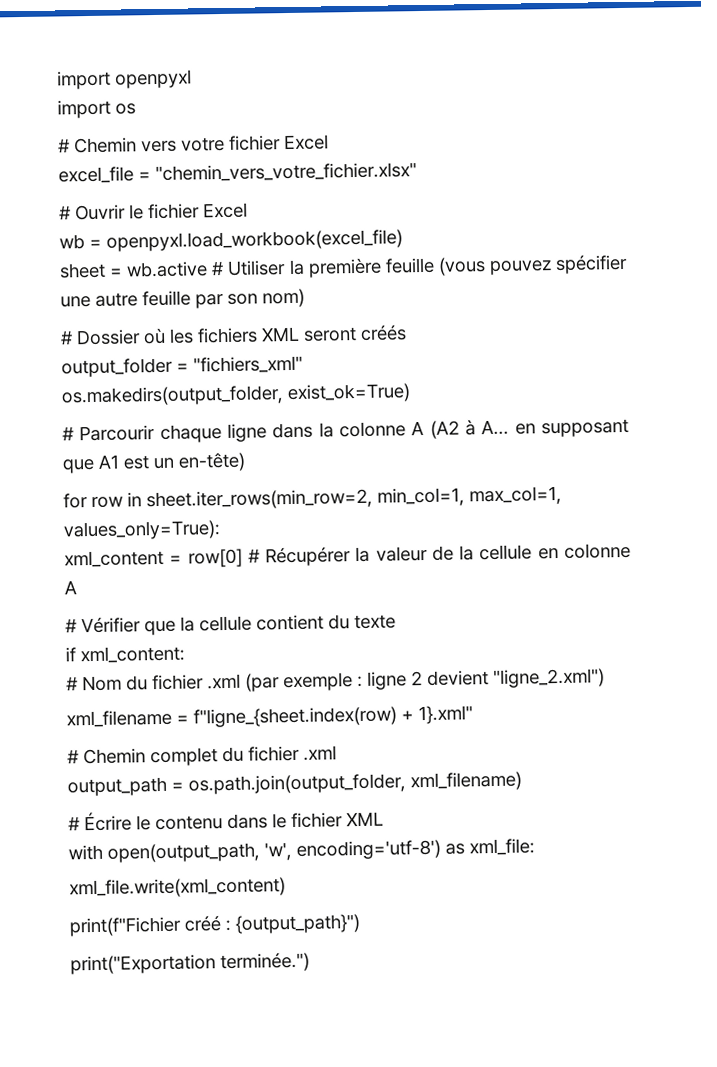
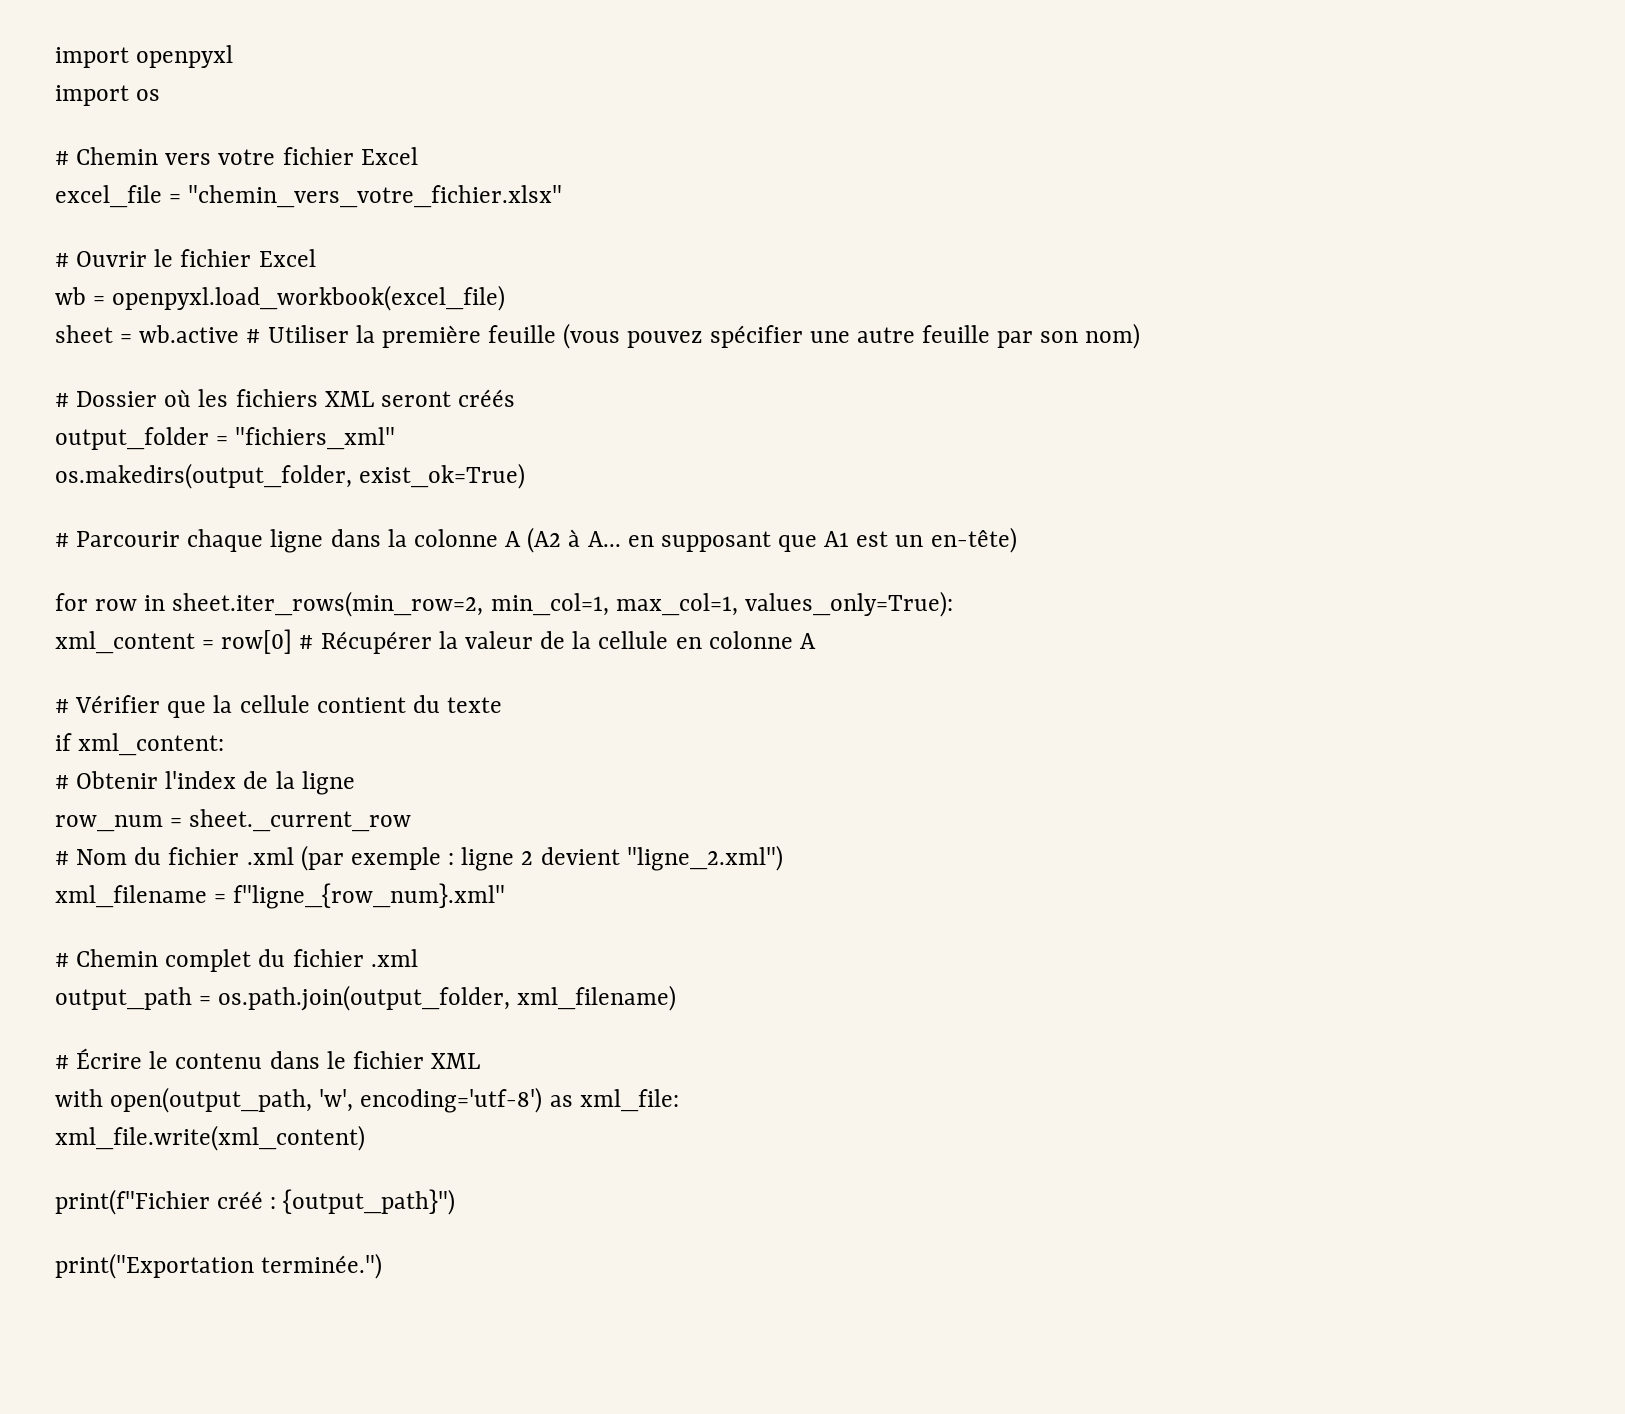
(185, 654) none -> [55,771,355,795] [55,809,412,832] // # Obtenir l'index de la ligne // row_num = sheet._current_row
[193,705,473,728] f"ligne_{sheet.index(row) + 1}.xml" -> [233,883,506,909] f"ligne_{row_num}.xml"

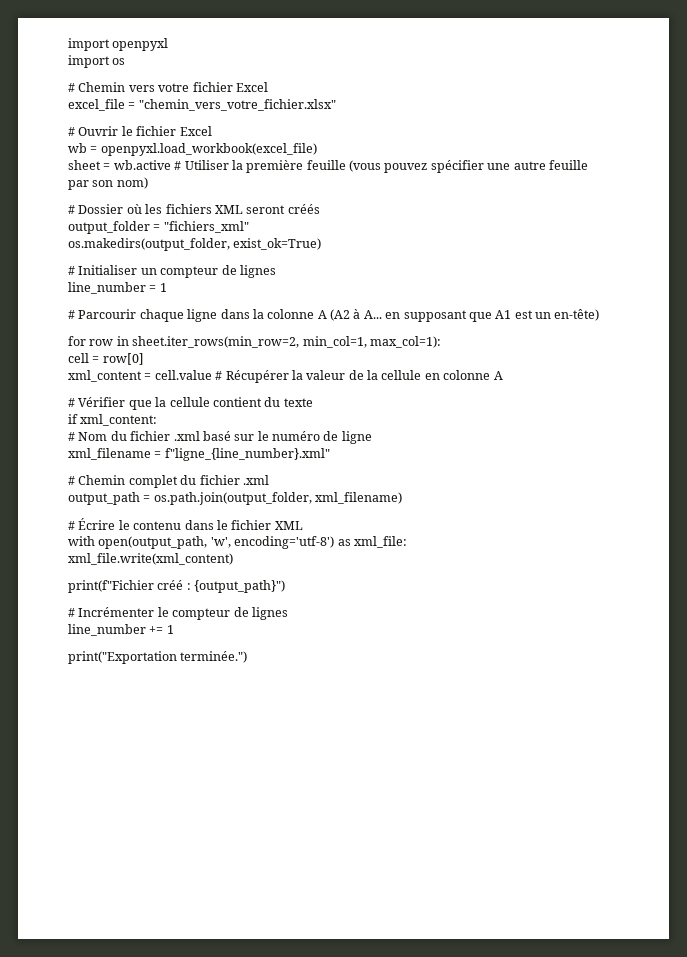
(526, 476) none -> [68,265,276,278] [68,282,167,294] // # Initialiser un compteur de lignes // line_number = 1
[615,591,953,617] max_col=1, values_only=True): -> [369,336,441,348] [68,353,144,365] max_col=1): // cell = row[0]
[221,629,293,654] row[0] -> [154,370,212,380] cell.value
[55,771,355,795] [55,809,412,832] // # Obtenir l'index de la ligne // row_num = sheet._current_row -> (158, 420) none
[300,845,783,871] (par exemple : ligne 2 devient "ligne_2.xml") -> [202,431,372,444] basé sur le numéro de ligne
[233,883,506,909] f"ligne_{row_num}.xml" -> [164,448,330,461] f"ligne_{line_number}.xml"
(456, 1202) none -> [68,607,288,620] [68,624,174,636] // # Incrémenter le compteur de lignes // line_number += 1

